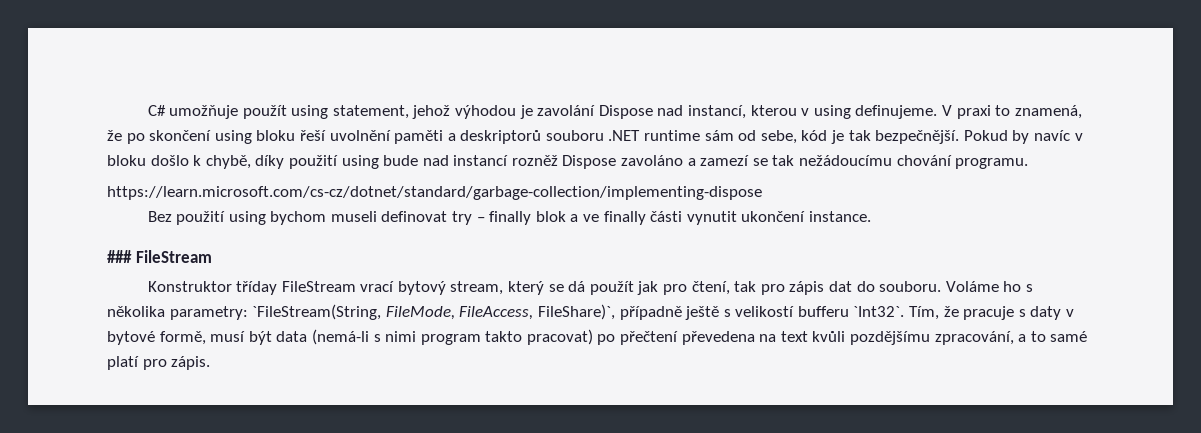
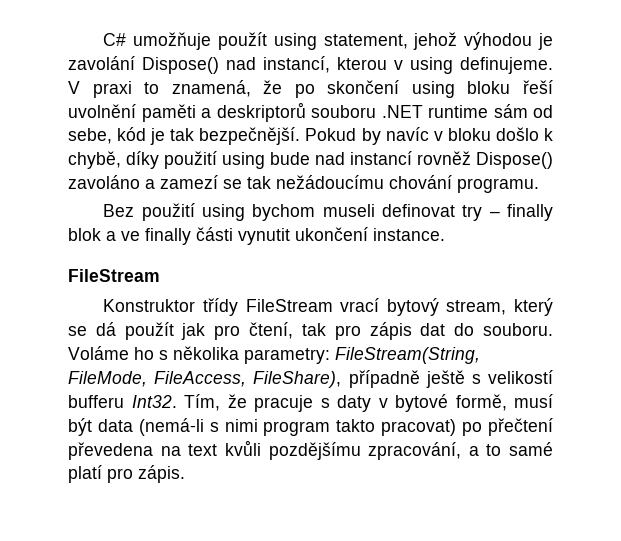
[598,105,653,119] Dispose -> [142,57,219,74] Dispose()
[511,155,617,169] rozněž Dispose -> [417,151,553,169] rovněž Dispose()
[107,186,762,200] // https://learn.microsoft.com/cs-cz/dotnet/standard/garbage-collection/implementing-dispose -> (539, 185) none
[107,250,132,263] ### -> (445, 234) none
[236,281,278,295] tříday -> [202,298,238,316] třídy
[252,304,382,320] `FileStream(String, -> [335,347,480,364] FileStream(String,
[537,304,615,320] FileShare)`, -> [253,371,342,388] FileShare),
[853,306,905,317] `Int32`. -> [131,395,177,408] Int32.

